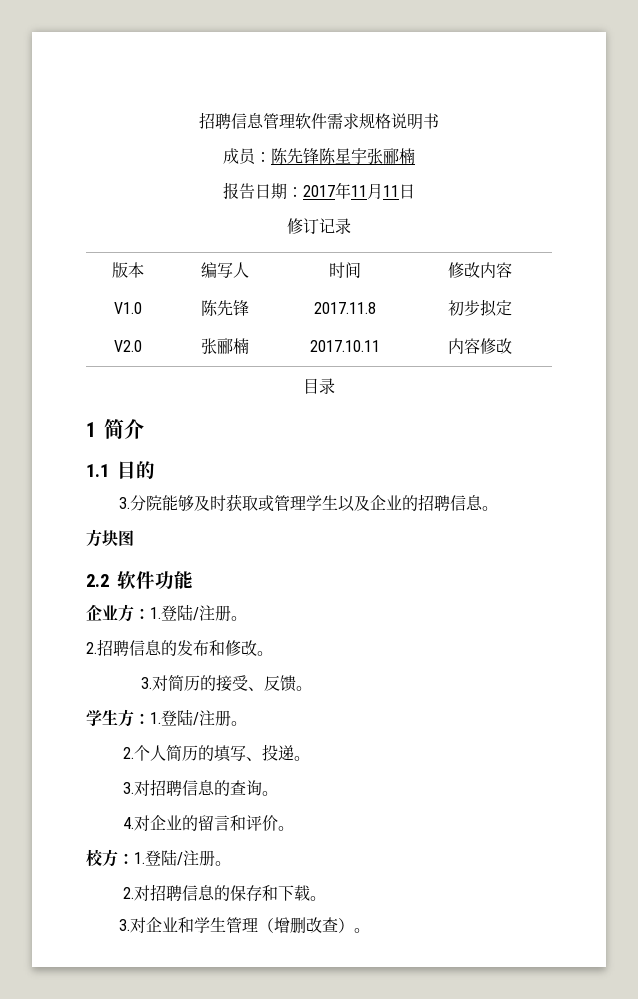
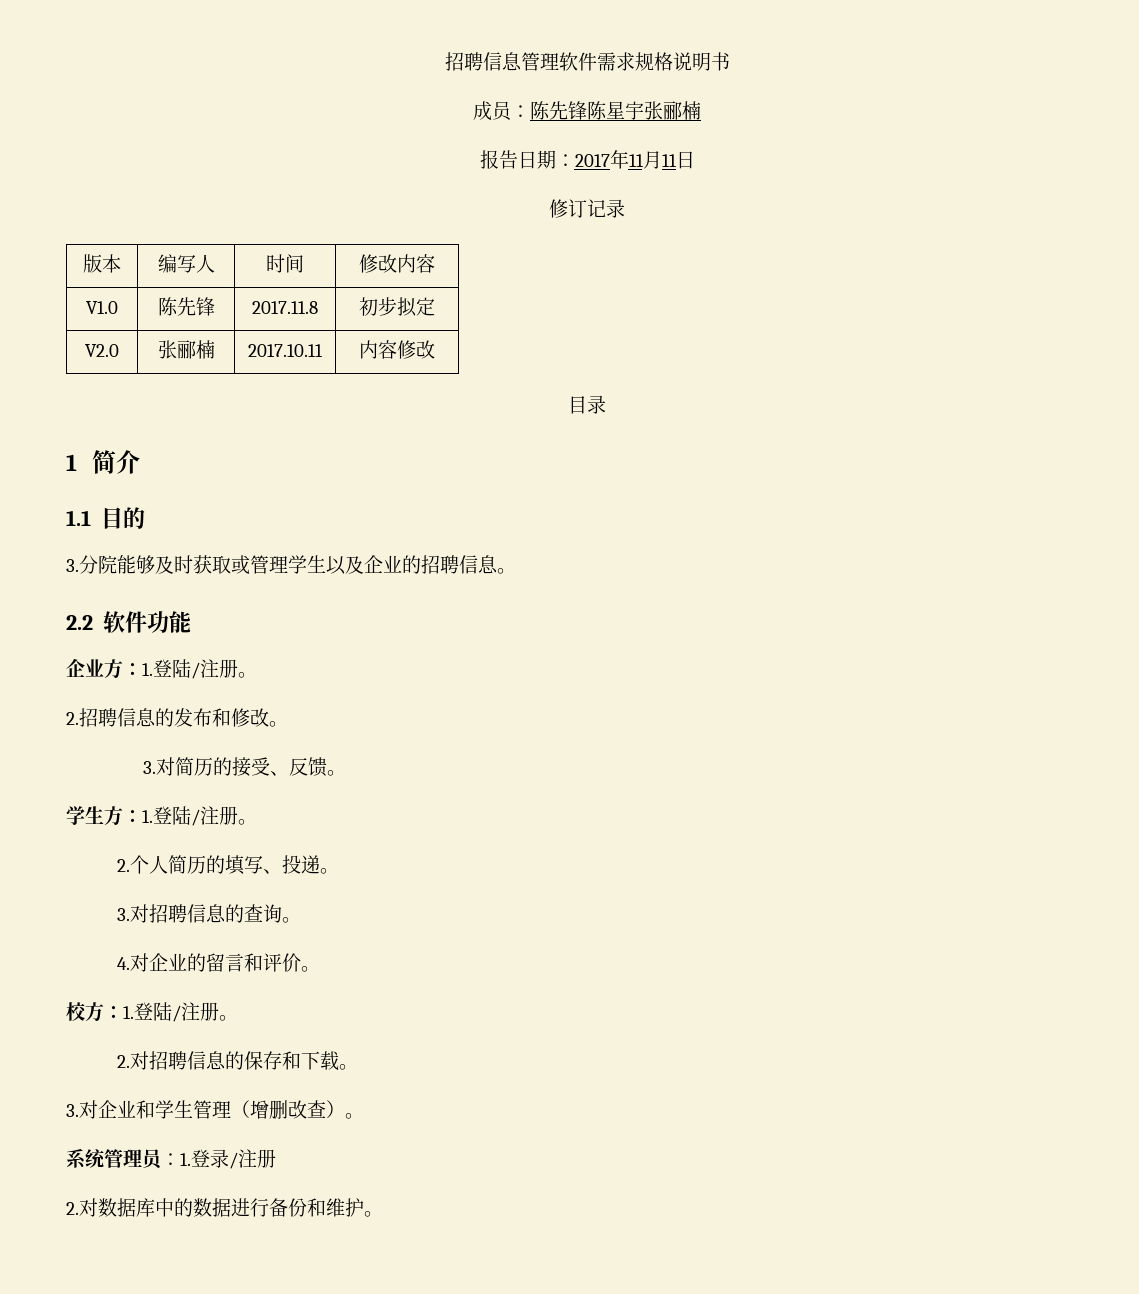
[86,529,134,547] // 方块图 -> (516, 571) none
(370, 930) none -> [66,1148,276,1170] [66,1198,383,1217] // 系统管理员：1.登录/注册 // 2.对数据库中的数据进行备份和维护。

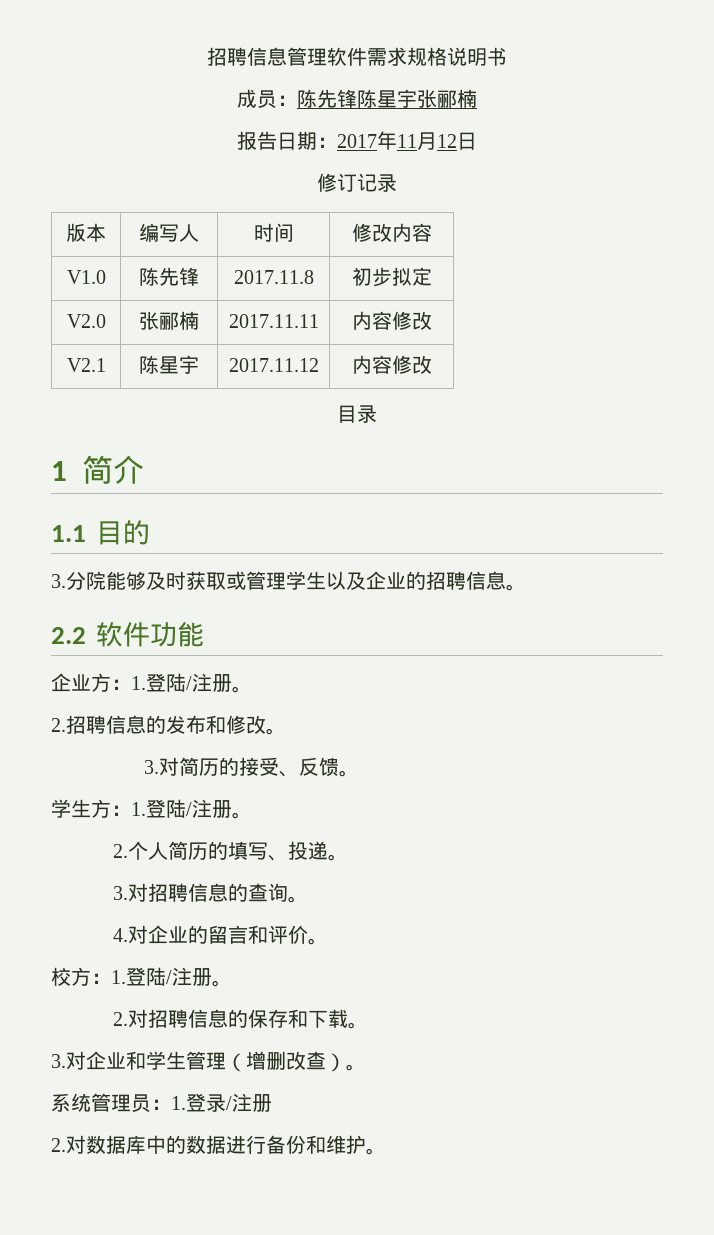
[661,154,677,167] 11 -> [437,134,457,148] 12
[248,344,323,357] 2017.10.11 -> [228,314,319,328] [351,311,432,330] [66,358,106,372] [139,355,199,374] [228,358,319,372] 2017.11.11 | 内容修改 // V2.1 | 陈星宇 | 2017.11.12

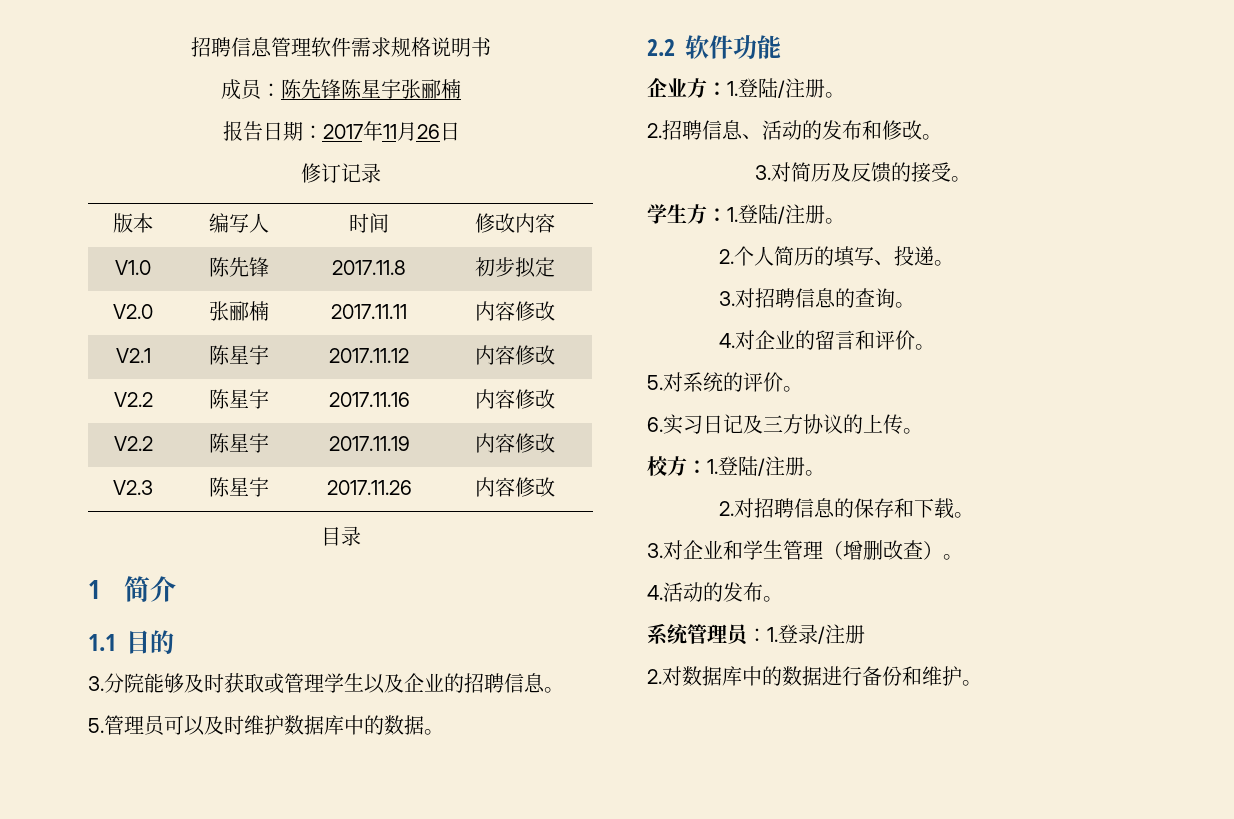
[437,134,457,148] 12 -> [416,124,440,139] 26
(432, 364) none -> [113,392,153,407] [209,389,269,409] [328,392,410,407] [475,389,555,409] [113,436,153,451] [209,433,269,453] [328,436,410,451] [475,433,555,453] [113,480,153,495] [209,477,269,497] [326,480,412,495] [475,477,555,497] // V2.2 | 陈星宇 | 2017.11.16 | 内容修改 // V2.2 | 陈星宇 | 2017.11.19 | 内容修改 // V2.3 | 陈星宇 | 2017.11.26 | 内容修改
(526, 587) none -> [88,715,444,736] // 5.管理员可以及时维护数据库中的数据。
(146, 724) none -> [742,120,802,140] 、活动
[218,757,339,777] 的接受、反馈 -> [831,162,952,183] 及反馈的接受
(328, 941) none -> [647,372,803,392] [647,414,923,435] // 5.对系统的评价。 // 6.实习日记及三方协议的上传。
(366, 1067) none -> [647,582,783,602] // 4.活动的发布。

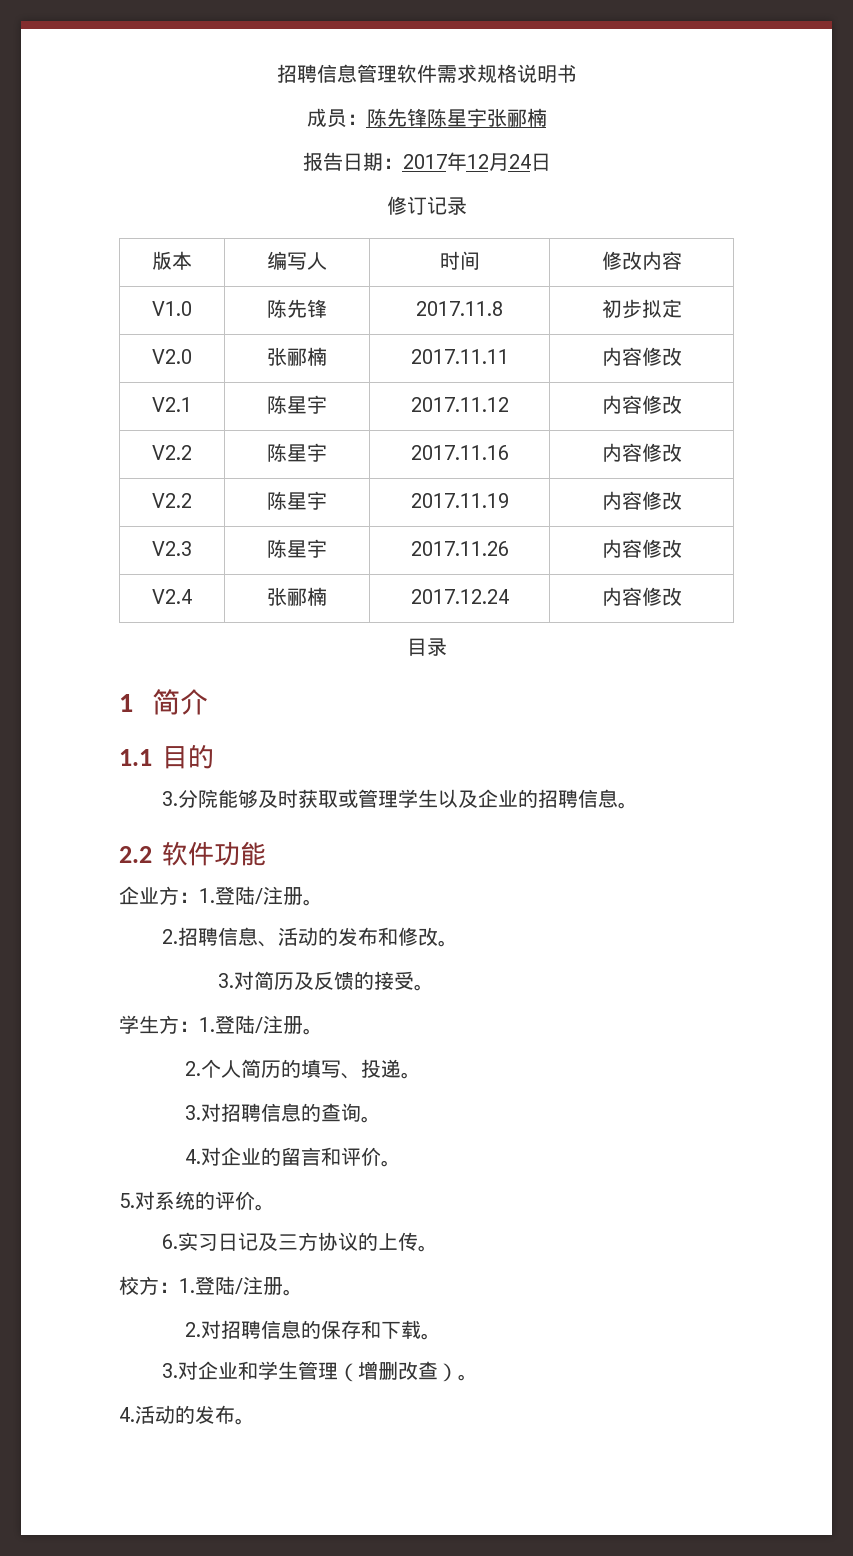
[382,122,440,141] 11月26 -> [466,153,531,171] 12月24
(555, 487) none -> [152,589,192,604] [267,587,327,606] [410,589,509,604] [601,587,682,606] // V2.4 | 张郦楠 | 2017.12.24 | 内容修改
[88,715,444,736] // 5.管理员可以及时维护数据库中的数据。 -> (639, 805) none
[647,623,865,646] [647,666,982,686] // 系统管理员：1.登录/注册 // 2.对数据库中的数据进行备份和维护。 -> (255, 1421) none

